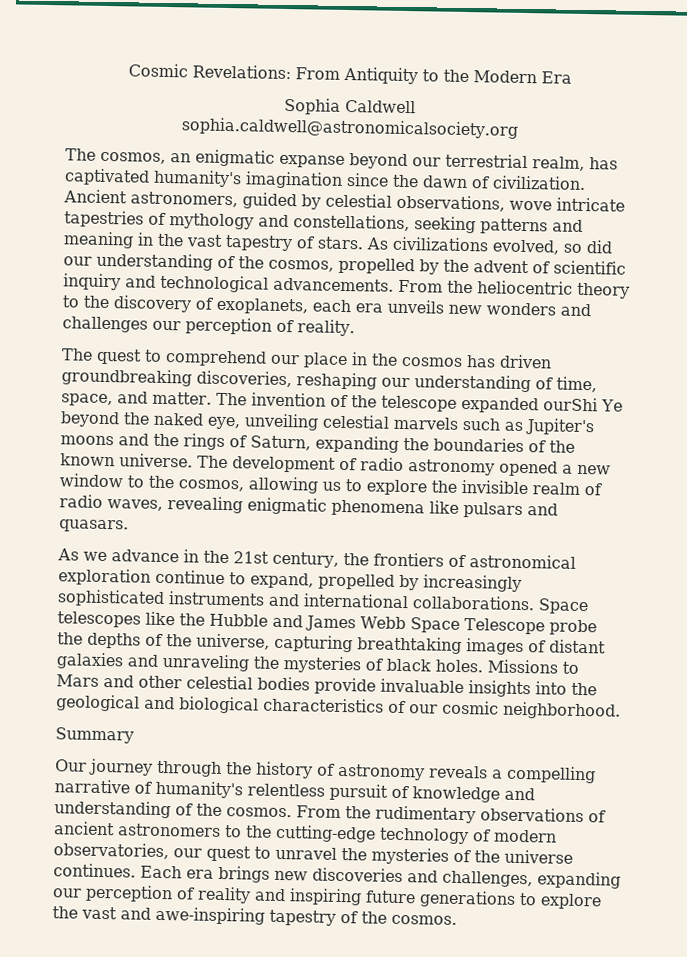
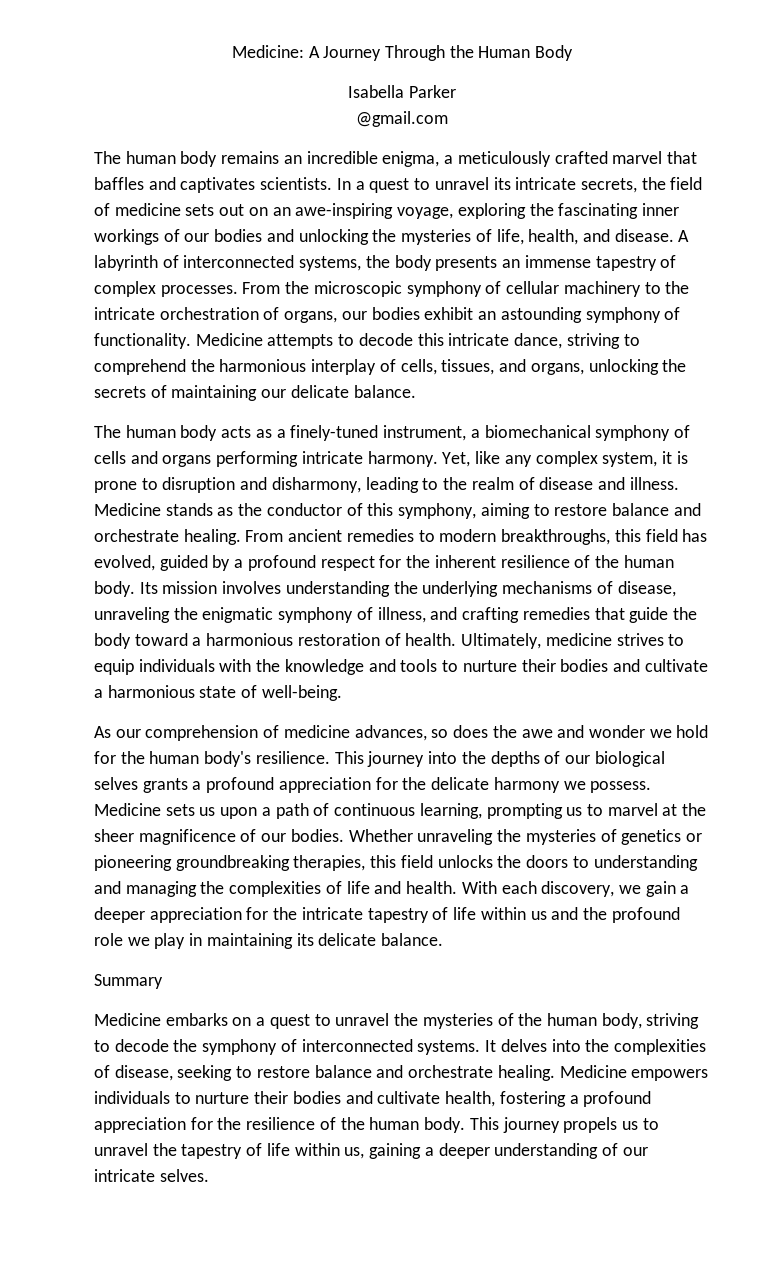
[128,63,572,85] [284,97,416,115] [180,117,518,139] [65,148,618,171] [64,168,586,191] [63,189,625,212] [64,210,583,235] [63,231,613,255] [63,252,626,275] [63,273,630,299] [62,295,591,317] [62,316,355,337] [61,348,552,369] [61,368,597,393] [61,391,623,414] [60,411,595,436] [60,433,575,453] [60,453,611,477] [59,473,602,496] [59,494,558,519] [59,519,129,533] [57,548,576,569] [58,568,522,592] [57,589,589,615] [57,611,597,636] [57,632,606,656] [56,652,579,674] [56,674,597,698] [56,694,621,720] [55,727,134,744] [55,758,596,784] [54,779,535,803] [54,800,606,824] [53,821,557,845] [53,842,202,860] Cosmic Revelations: From Antiquity to the Modern Era // Sophia Caldwell // sophia.caldwell@astronomicalsociety.org // The cosmos, an enigmatic expanse beyond our terrestrial realm, has captivated humanity's imagination since the dawn of civilization. Ancient astronomers, guided by celestial observations, wove intricate tapestries of mythology and constellations, seeking patterns and meaning in the vast tapestry of stars. As civilizations evolved, so did our understanding of the cosmos, propelled by the advent of scientific inquiry and technological advancements. From the heliocentric theory to the discovery of exoplanets, each era unveils new wonders and challenges our perception of reality. // The quest to comprehend our place in the cosmos has driven groundbreaking discoveries, reshaping our understanding of time, space, and matter. The invention of the telescope expanded ourShi Ye beyond the naked eye, unveiling celestial marvels such as Jupiter's moons and the rings of Saturn, expanding the boundaries of the known universe. The development of radio astronomy opened a new window to the cosmos, allowing us to explore the invisible realm of radio waves, revealing enigmatic phenomena like pulsars and quasars. // As we advance in the 21st century, the frontiers of astronomical exploration continue to expand, propelled by increasingly sophisticated instruments and international collaborations. Space telescopes like the Hubble and James Webb Space Telescope probe the depths of the universe, capturing breathtaking images of distant galaxies and unraveling the mysteries of black holes. Missions to Mars and other celestial bodies provide invaluable insights into the geological and biological characteristics of our cosmic neighborhood. // Summary // Our journey through the history of astronomy reveals a compelling narrative of humanity's relentless pursuit of knowledge and understanding of the cosmos. From the rudimentary observations of ancient astronomers to the cutting-edge technology of modern observatories, our -> [231,45,574,61] [348,85,456,98] [356,111,448,127] [94,151,697,167] [94,177,703,193] [94,203,679,219] [94,229,690,245] [94,255,677,271] [94,281,690,297] [94,307,681,323] [94,333,640,349] [94,359,687,375] [94,385,416,401] [94,425,690,441] [94,451,688,467] [94,477,679,493] [94,503,701,519] [94,529,708,545] [94,555,674,571] [94,581,676,597] [94,607,697,623] [94,633,685,649] [94,659,708,675] [94,685,342,701] [94,725,709,741] [94,751,665,767] [94,777,652,793] [94,803,707,819] [94,829,702,845] [94,855,698,871] [94,881,690,897] [94,907,680,923] [94,933,444,949] [94,974,163,989] [94,1013,266,1026] Medicine: A Journey Through the Human Body // Isabella Parker // @gmail.com // The human body remains an incredible enigma, a meticulously crafted marvel that baffles and captivates scientists. In a quest to unravel its intricate secrets, the field of medicine sets out on an awe-inspiring voyage, exploring the fascinating inner workings of our bodies and unlocking the mysteries of life, health, and disease. A labyrinth of interconnected systems, the body presents an immense tapestry of complex processes. From the microscopic symphony of cellular machinery to the intricate orchestration of organs, our bodies exhibit an astounding symphony of functionality. Medicine attempts to decode this intricate dance, striving to comprehend the harmonious interplay of cells, tissues, and organs, unlocking the secrets of maintaining our delicate balance. // The human body acts as a finely-tuned instrument, a biomechanical symphony of cells and organs performing intricate harmony. Yet, like any complex system, it is prone to disruption and disharmony, leading to the realm of disease and illness. Medicine stands as the conductor of this symphony, aiming to restore balance and orchestrate healing. From ancient remedies to modern breakthroughs, this field has evolved, guided by a profound respect for the inherent resilience of the human body. Its mission involves understanding the underlying mechanisms of disease, unraveling the enigmatic symphony of illness, and crafting remedies that guide the body toward a harmonious restoration of health. Ultimately, medicine strives to equip individuals with the knowledge and tools to nurture their bodies and cultivate a harmonious state of well-being. // As our comprehension of medicine advances, so does the awe and wonder we hold for the human body's resilience. This journey into the depths of our biological selves grants a profound appreciation for the delicate harmony we possess. Medicine sets us upon a path of continuous learning, prompting us to marvel at the sheer magnificence of our bodies. Whether unraveling the mysteries of genetics or pioneering groundbreaking therapies, this field unlocks the doors to understanding and managing the complexities of life and health. With each discovery, we gain a deeper appreciation for the intricate tapestry of life within us and the profound role we play in maintaining its delicate balance. // Summary // Medicine embarks on a
[504,849,573,864] [53,863,621,889] [52,884,602,910] [52,906,457,926] universe continues. Each era brings new discoveries and challenges, expanding our perception of reality and inspiring future generations to explore the vast and awe-inspiring tapestry of the cosmos. -> [546,1013,700,1029] [94,1039,706,1055] [94,1065,709,1081] [94,1091,652,1107] [94,1117,659,1133] [94,1143,648,1159] [94,1169,209,1182] human body, striving to decode the symphony of interconnected systems. It delves into the complexities of disease, seeking to restore balance and orchestrate healing. Medicine empowers individuals to nurture their bodies and cultivate health, fostering a profound appreciation for the resilience of the human body. This journey propels us to unravel the tapestry of life within us, gaining a deeper understanding of our intricate selves.

